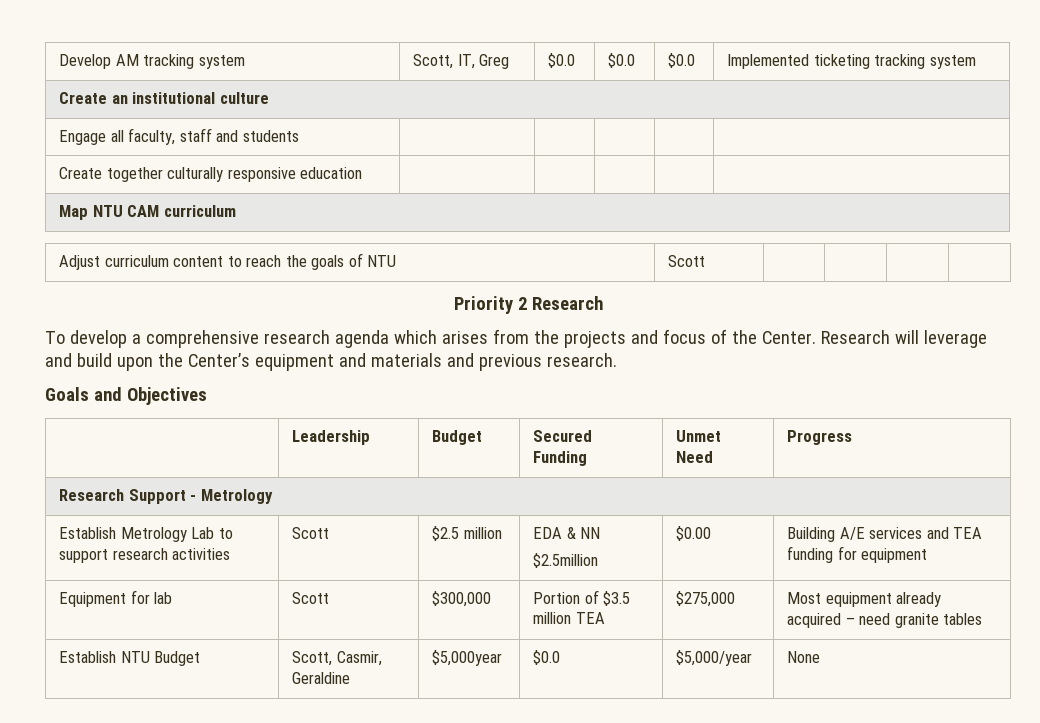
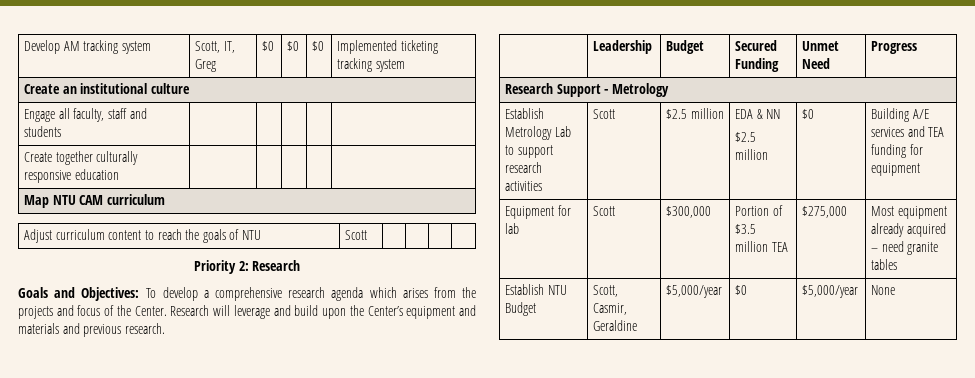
[548,53,576,68] [608,53,636,68] [668,53,696,68] $0.0 | $0.0 | $0.0 -> [261,41,274,51] [286,41,299,51] [311,41,324,51] $0 | $0 | $0
[517,297,527,310] 2 -> [238,261,249,271] 2:
(603, 303) none -> [18,287,140,301] Goals and Objectives:
[45,387,207,405] // Goals and Objectives -> (165, 328) none
[533,553,599,568] [676,526,712,541] $2.5million | $0.00 -> [734,132,756,142] [734,149,768,160] [801,109,814,119] $2.5 million | $0
[432,650,503,666] [533,650,561,665] $5,000year | $0.0 -> [665,285,722,298] [734,285,747,295] $5,000/year | $0

